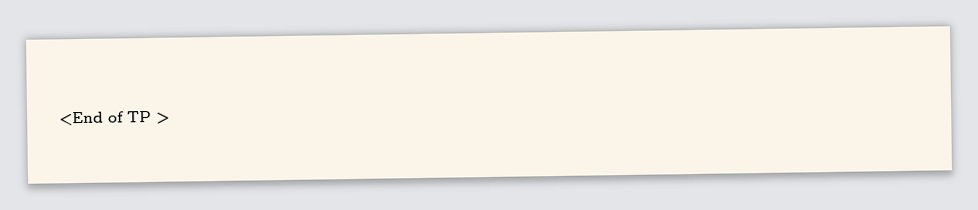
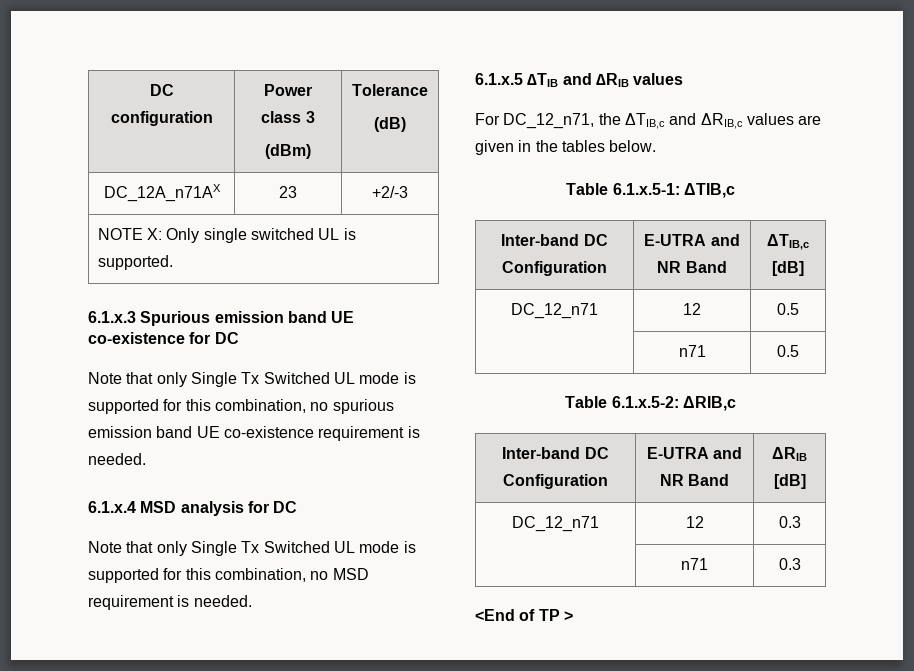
(59, 118) none -> [149,84,174,96] [110,111,213,126] [264,84,312,96] [261,111,315,123] [265,144,311,159] [352,84,428,96] [374,117,406,132] [103,184,221,202] [279,186,297,198] [372,186,408,198] [97,228,356,243] [97,255,173,270] [88,311,355,326] [88,332,239,344] [88,372,416,387] [88,399,394,414] [88,426,420,441] [88,453,146,465] [88,501,298,516] [88,541,416,556] [88,568,369,583] [88,595,252,610] [475,73,684,87] [475,113,822,129] [475,140,657,155] [566,183,735,198] [501,234,608,246] [502,261,607,276] [644,234,740,246] [657,261,727,273] [767,234,809,250] [772,261,804,276] [511,303,598,319] [683,303,701,315] [777,303,799,315] [678,345,706,357] [777,345,799,357] [565,396,736,411] [502,447,609,459] [503,474,608,489] [646,447,743,459] [659,474,730,486] [772,447,807,461] [773,474,806,489] [512,516,599,532] [685,516,704,528] [778,516,801,528] [681,558,708,570] [778,558,801,570] DC configuration | Power class 3 // (dBm) | Tolerance // (dB) // DC_12A_n71AX | 23 | +2/-3 // NOTE X: Only single switched UL is supported. // 6.1.x.3 Spurious emission band UE co-existence for DC // Note that only Single Tx Switched UL mode is supported for this combination, no spurious emission band UE co-existence requirement is needed. // 6.1.x.4 MSD analysis for DC // Note that only Single Tx Switched UL mode is supported for this combination, no MSD requirement is needed. // 6.1.x.5 ∆TIB and ∆RIB values // For DC_12_n71, the ΔTIB,c and ΔRIB,c values are given in the tables below. // Table 6.1.x.5-1: ΔTIB,c // Inter-band DC Configuration | E-UTRA and NR Band | ΔTIB,c [dB] // DC_12_n71 | 12 | 0.5 // | n71 | 0.5 // Table 6.1.x.5-2: ΔRIB,c // Inter-band DC Configuration | E-UTRA and NR Band | ΔRIB [dB] // DC_12_n71 | 12 | 0.3 // | n71 | 0.3 //

